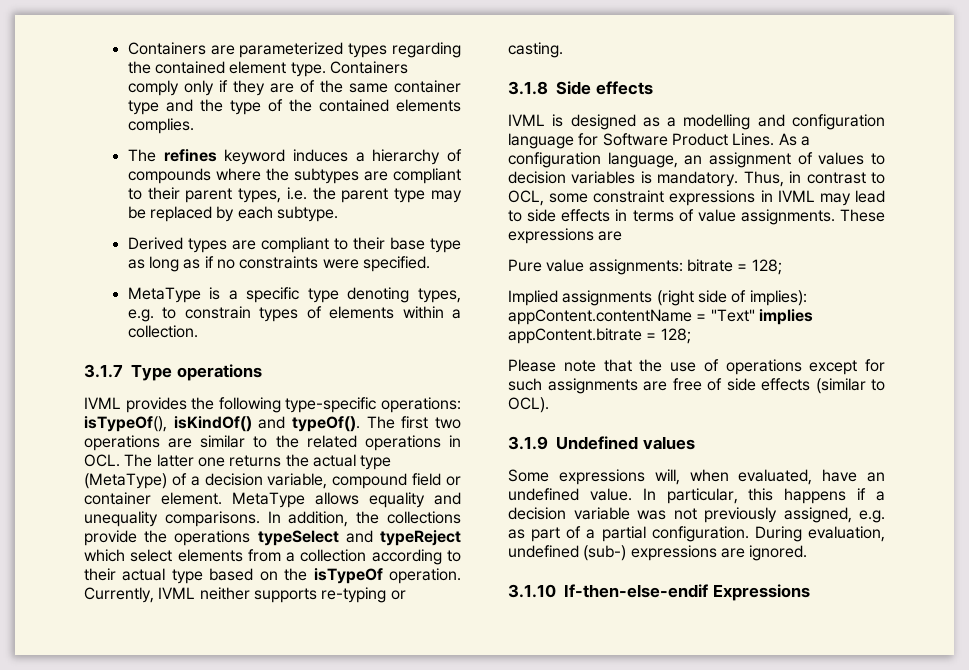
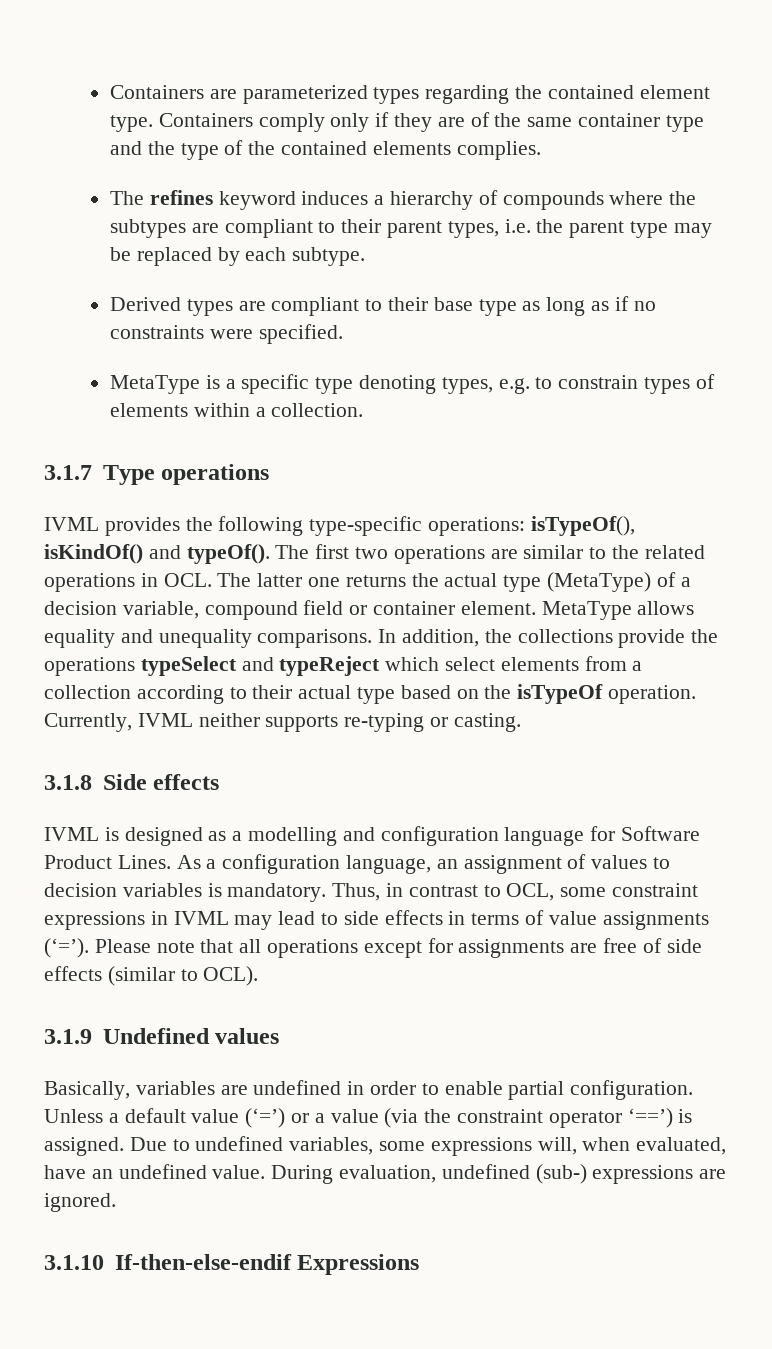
[740,209,885,225] [508,228,623,244] [508,259,782,275] [508,290,807,306] [508,309,813,325] [508,328,691,344] [508,359,719,372] assignments. These expressions are // Pure value assignments: bitrate = 128; // Implied assignments (right side of implies): appContent.contentName = "Text" implies appContent.bitrate = 128; // Please note that the use of -> [602,911,709,930] [44,938,262,958] assignments (‘=’). Please note that all
[508,378,542,391] such -> (453, 945) none
[508,469,549,482] Some -> [44,1080,694,1100] [44,1108,693,1128] [44,1136,426,1156] Basically, variables are undefined in order to enable partial configuration. Unless a default value (‘=’) or a value (via the constraint operator ‘==’) is assigned. Due to undefined variables, some
[642,488,885,504] [508,507,885,523] [508,526,749,542] In particular, this happens if a decision variable was not previously assigned, e.g. as part of a partial configuration. -> (266, 1172) none

